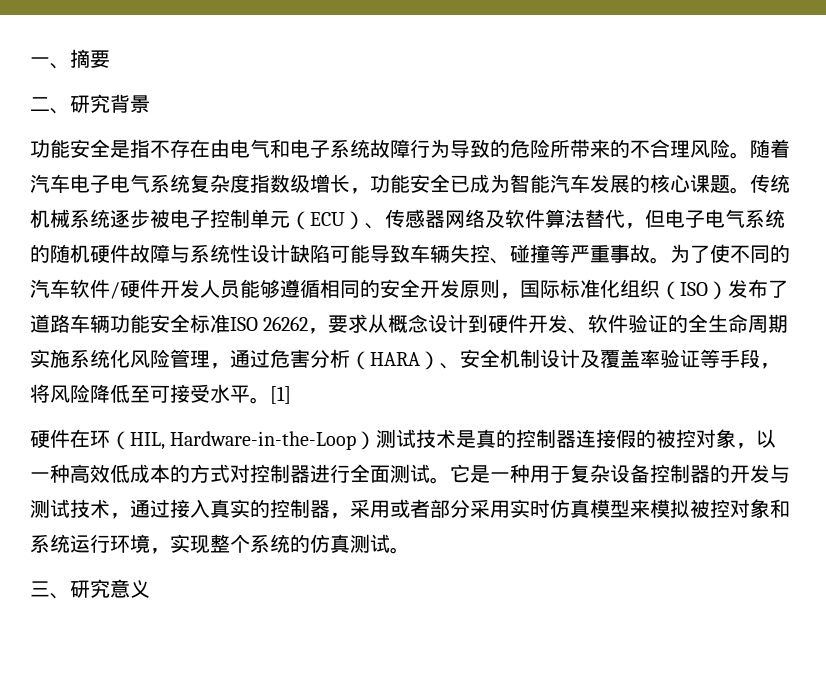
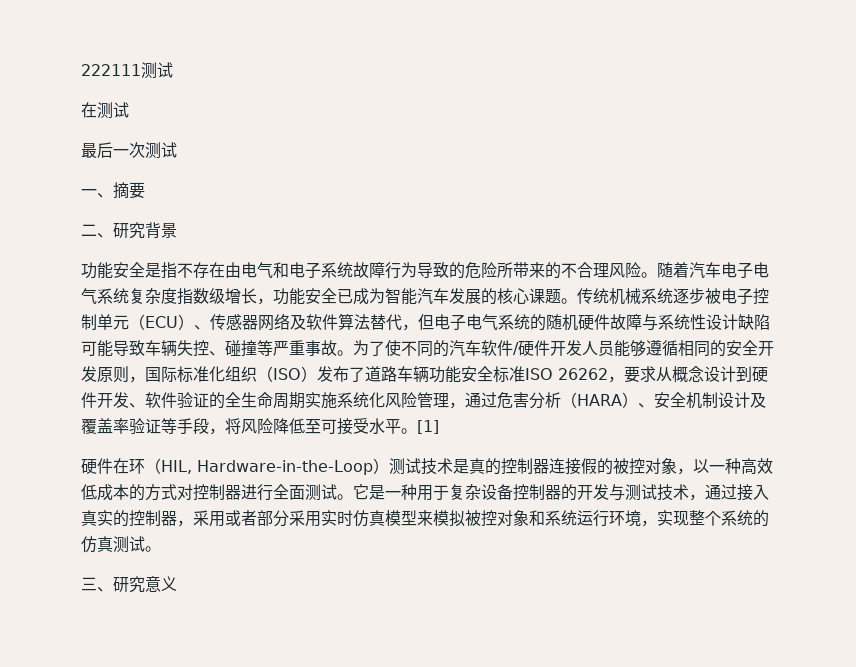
(30, 61) none -> [81,62,173,79] [81,102,129,119] [81,142,177,159] 222111测试 // 在测试 // 最后一次测试 //

